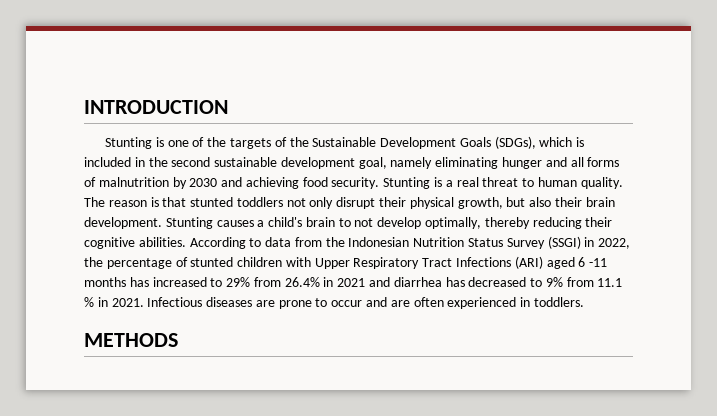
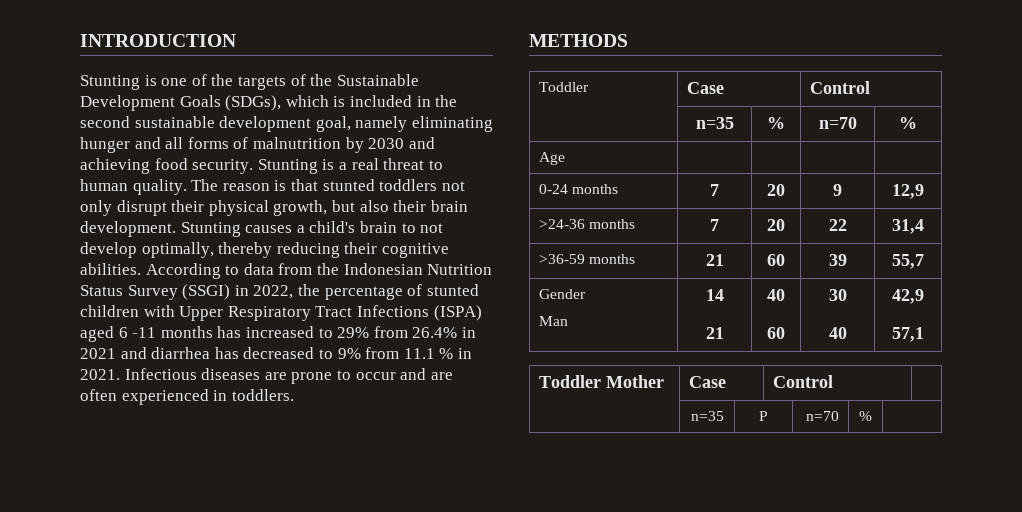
[514,256,543,269] (ARI) -> [433,305,482,321] (ISPA)
(178, 340) none -> [538,82,589,92] [686,82,724,94] [809,81,870,94] [695,117,734,129] [767,117,785,129] [818,117,857,129] [899,117,917,129] [538,152,565,165] [538,184,619,194] [710,184,719,196] [767,184,785,196] [833,184,842,196] [892,184,924,199] [538,219,636,229] [710,219,719,231] [767,219,785,231] [828,219,847,231] [892,219,924,234] [538,254,636,264] [705,254,724,266] [767,254,785,266] [828,254,847,266] [892,254,924,269] [538,289,586,299] [538,316,568,326] [705,289,724,301] [705,327,724,339] [767,289,785,301] [767,327,785,339] [828,289,847,301] [828,327,847,339] [892,289,924,304] [892,327,924,342] [538,375,664,388] [688,376,726,388] [772,375,833,388] [690,411,724,421] [759,411,768,421] [806,411,840,421] [859,411,872,421] // Toddler | Case | Control // | n=35 | % | n=70 | % // Age | | | | // 0-24 months | 7 | 20 | 9 | 12,9 // >24-36 months | 7 | 20 | 22 | 31,4 // >36-59 months | 21 | 60 | 39 | 55,7 // Gender // Man | 14 // 21 | 40 // 60 | 30 // 40 | 42,9 // 57,1 // Toddler Mother | Case | Control | // | n=35 | P | n=70 | % |

